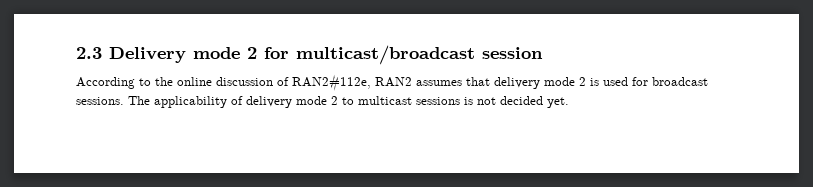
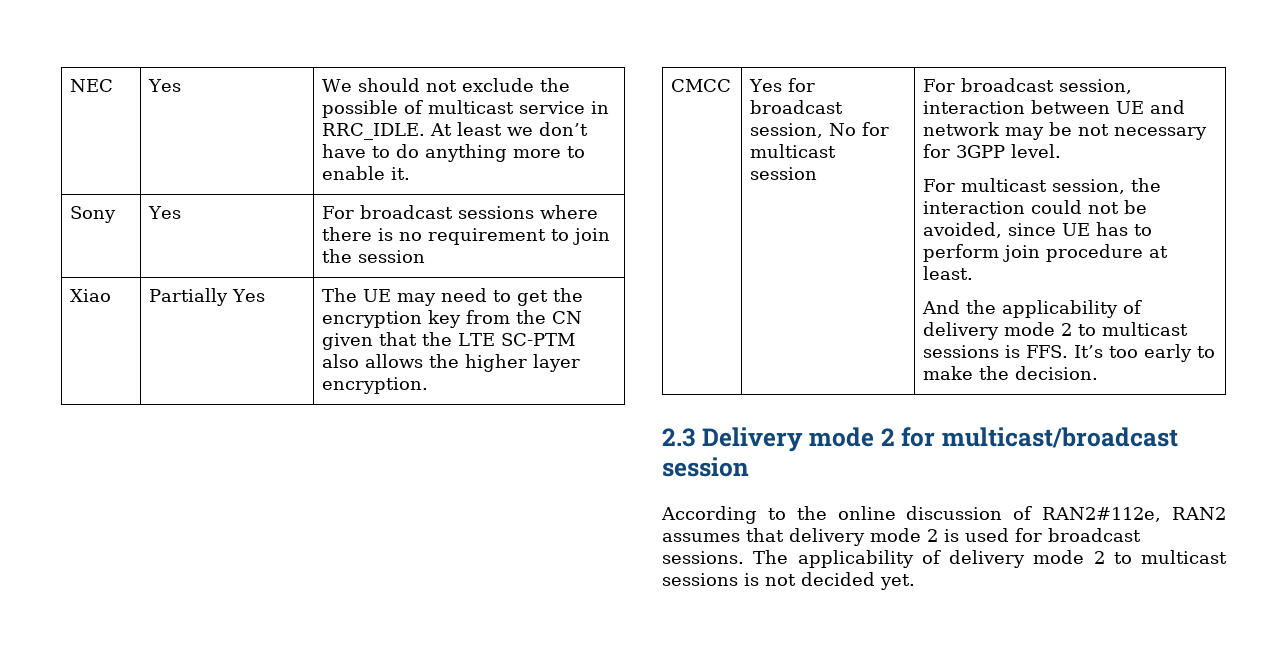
(76, 53) none -> [70,79,114,92] [148,79,182,92] [322,78,571,92] [322,100,610,118] [322,122,589,140] [322,144,586,162] [322,166,411,180] [70,206,117,223] [148,206,182,219] [322,205,599,219] [322,227,611,245] [322,249,426,263] [70,289,112,302] [149,288,266,306] [322,288,584,306] [322,310,583,328] [322,332,576,350] [322,354,581,372] [322,377,429,394] [671,79,732,92] [749,78,816,92] [750,100,844,114] [750,122,890,138] [750,144,837,158] [750,167,818,180] [923,78,1133,94] [923,100,1186,114] [923,122,1208,140] [923,144,1062,158] [923,178,1162,194] [923,200,1148,214] [923,222,1153,238] [923,244,1169,262] [923,266,974,280] [922,300,1143,318] [923,322,1189,340] [923,344,1216,362] [923,366,1099,380] NEC | Yes | We should not exclude the possible of multicast service in RRC_IDLE. At least we don’t have to do anything more to enable it. // Sony | Yes | For broadcast sessions where there is no requirement to join the session // Xiao | Partially Yes | The UE may need to get the encryption key from the CN given that the LTE SC-PTM also allows the higher layer encryption. // CMCC | Yes for broadcast session, No for multicast session | For broadcast session, interaction between UE and network may be not necessary for 3GPP level. // For multicast session, the interaction could not be avoided, since UE has to perform join procedure at least. // And the applicability of delivery mode 2 to multicast sessions is FFS. It’s too early to make the decision. //

